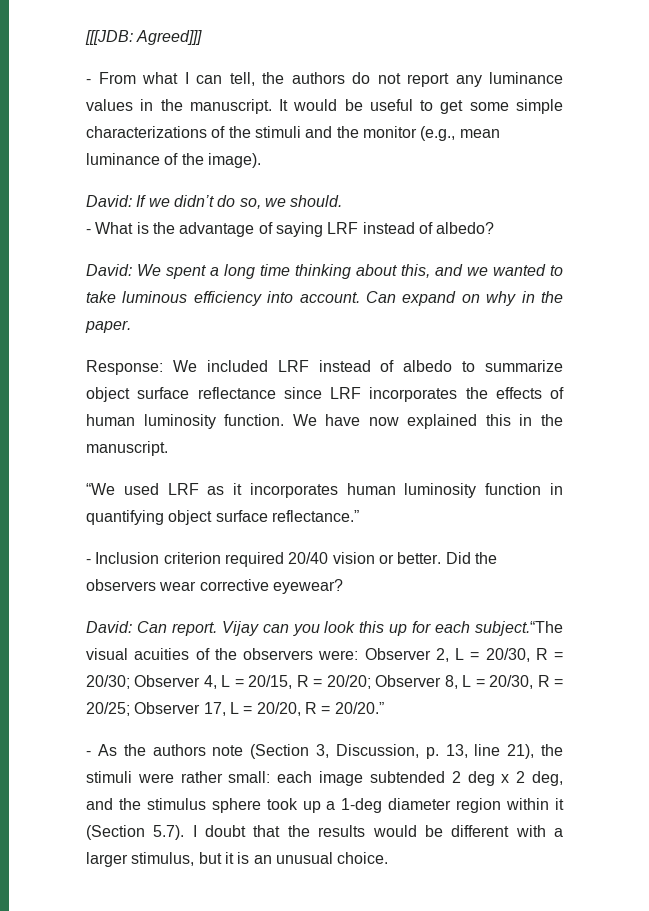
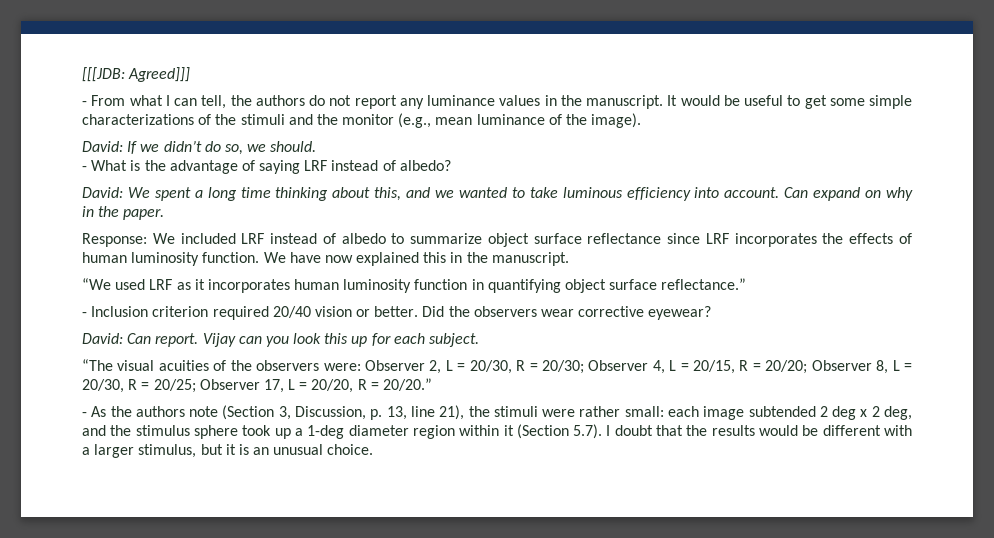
[475,621,564,636] subject.“The -> [429,333,480,347] [82,359,113,371] subject. // “The

